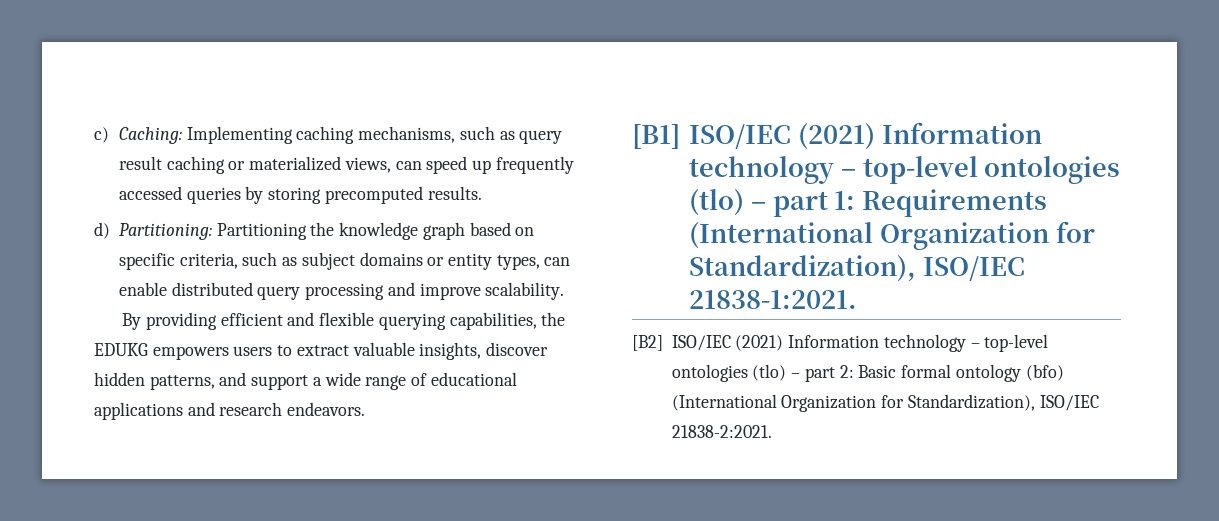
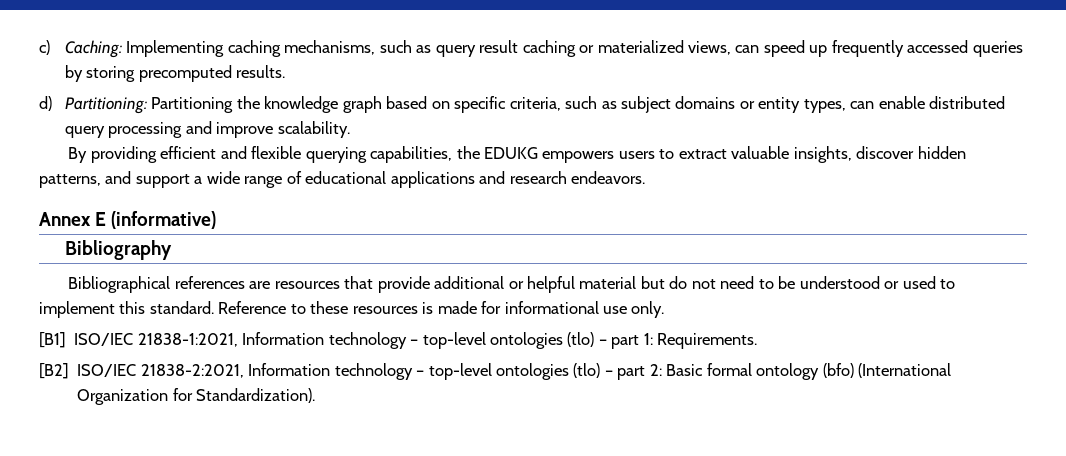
[632,123,875,150] [B1] ISO/IEC (2021) -> [39,211,217,229] [64,240,172,260] [68,276,955,293] [39,301,665,318] [39,332,238,348] Annex E (informative) // Bibliography // Bibliographical references are resources that provide additional or helpful material but do not need to be understood or used to implement this standard. Reference to these resources is made for informational use only. // [B1] ISO/IEC 21838-1:2021,
[862,189,1048,217] [688,221,1095,250] [688,255,1025,282] [688,290,857,309] Requirements (International Organization for Standardization), ISO/IEC 21838-1:2021. -> [657,333,758,349] Requirements.
[735,335,784,351] (2021) -> [140,364,244,378] 21838-2:2021,
[907,394,1099,411] [671,425,772,438] Standardization), ISO/IEC 21838-2:2021. -> [196,388,316,403] Standardization).

